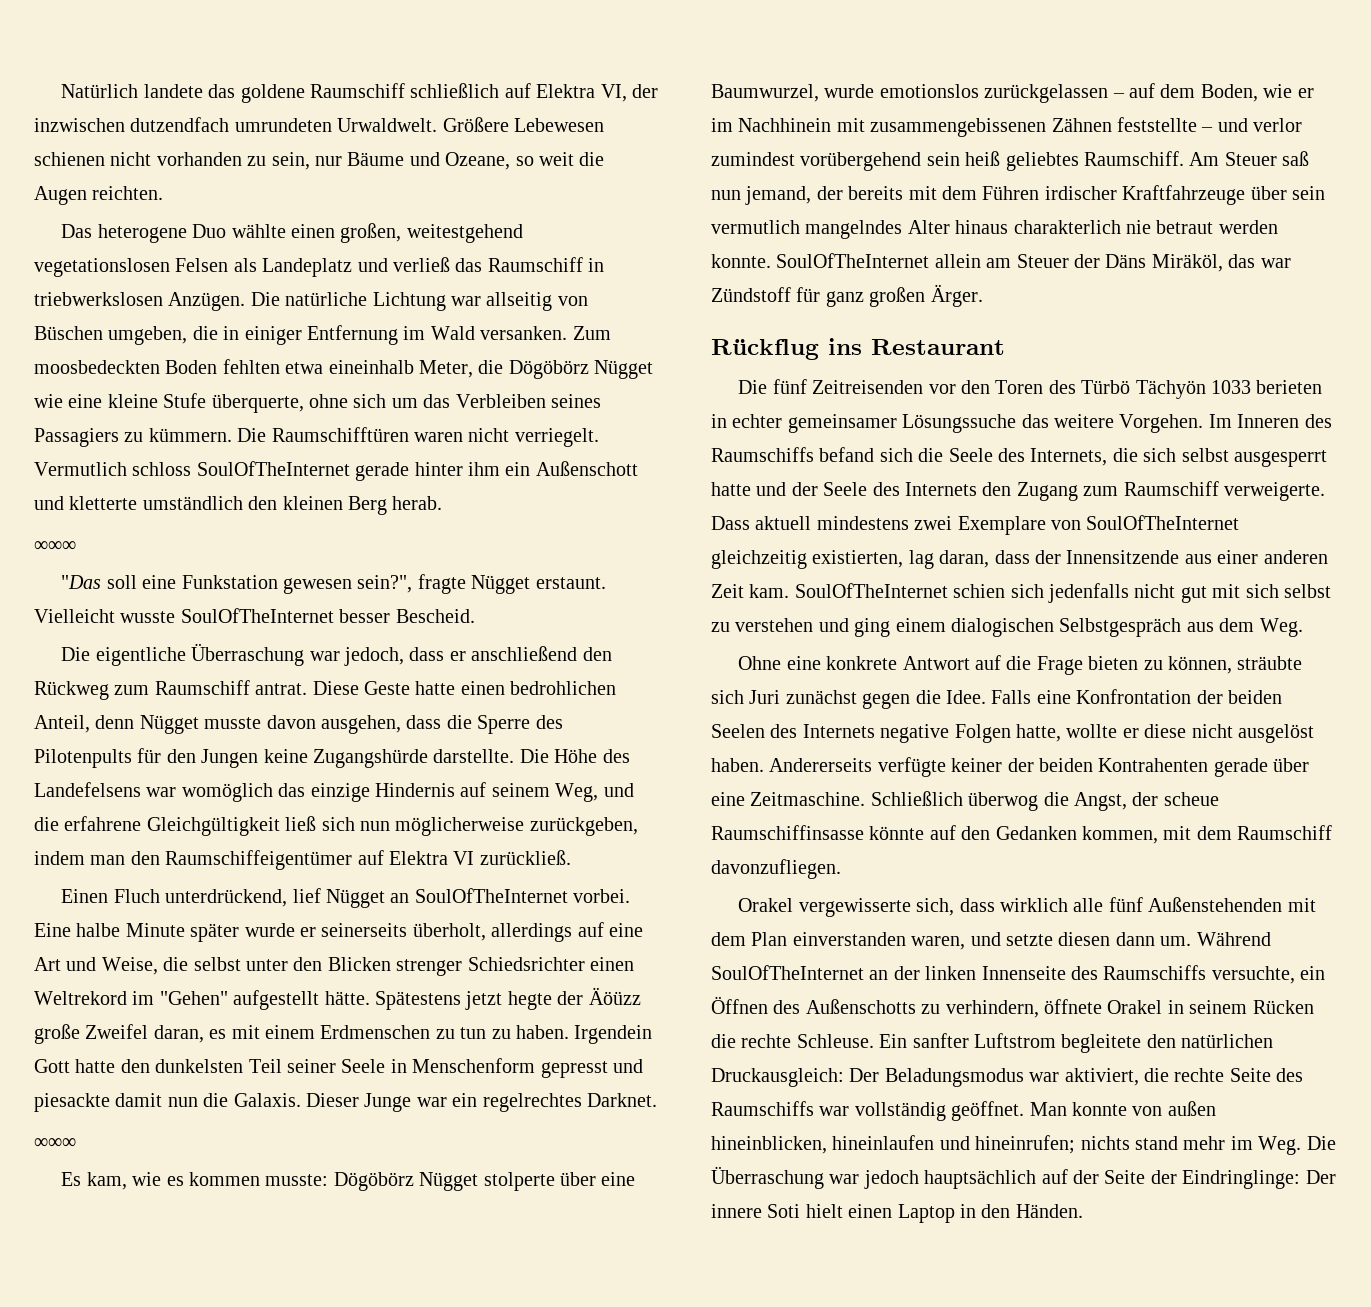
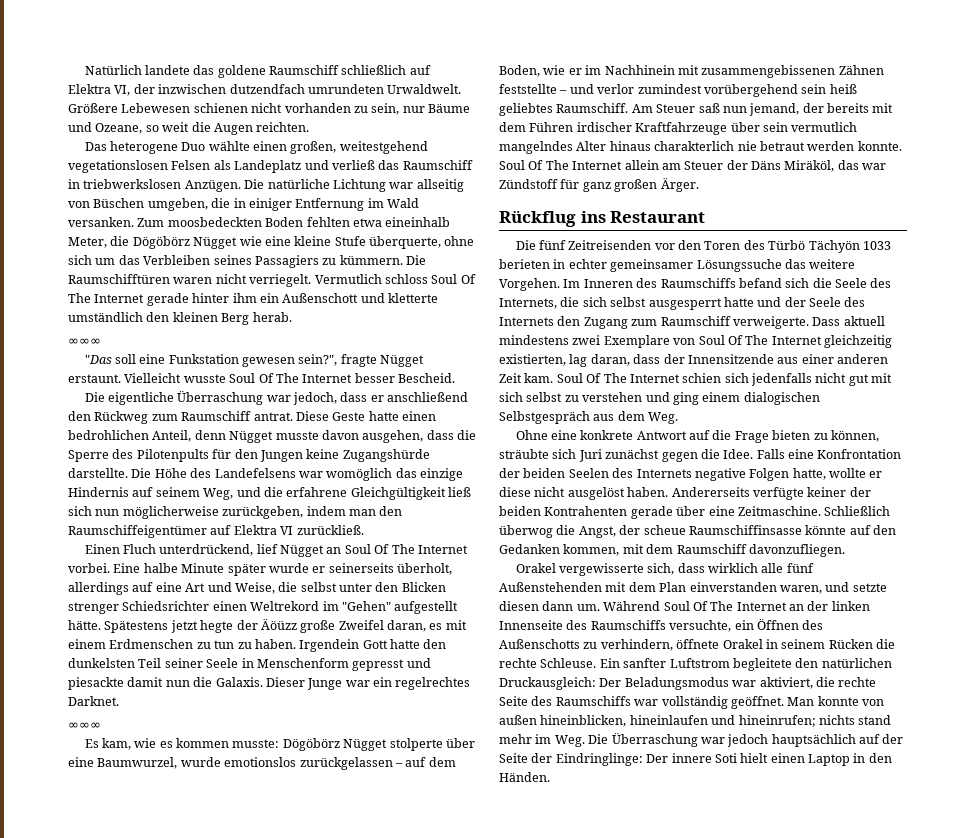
[196,461,350,476] SoulOfTheInternet -> [431,274,476,284] [68,293,145,303] Soul Of The Internet
[180,608,334,623] SoulOfTheInternet -> [229,373,353,383] Soul Of The Internet
[414,888,568,903] SoulOfTheInternet -> [344,544,468,554] Soul Of The Internet
[776,253,930,268] SoulOfTheInternet -> [499,160,623,170] Soul Of The Internet
[1086,515,1240,530] SoulOfTheInternet -> [698,335,822,345] Soul Of The Internet
[794,583,948,598] SoulOfTheInternet -> [556,373,680,383] Soul Of The Internet
[711,965,864,980] SoulOfTheInternet -> [663,601,787,611] Soul Of The Internet

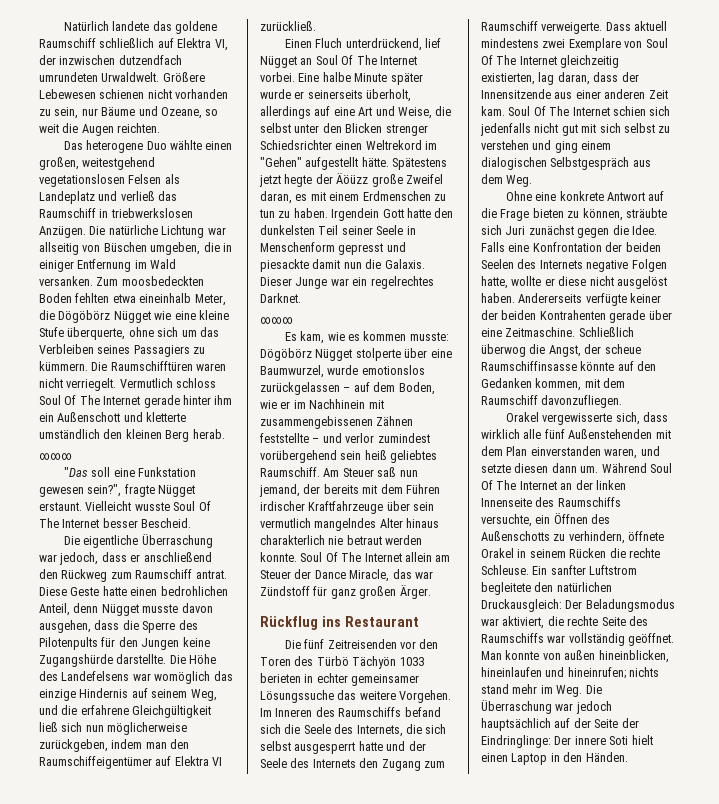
[751,160,835,172] Däns Miräköl, -> [314,569,390,582] Dance Miracle,

